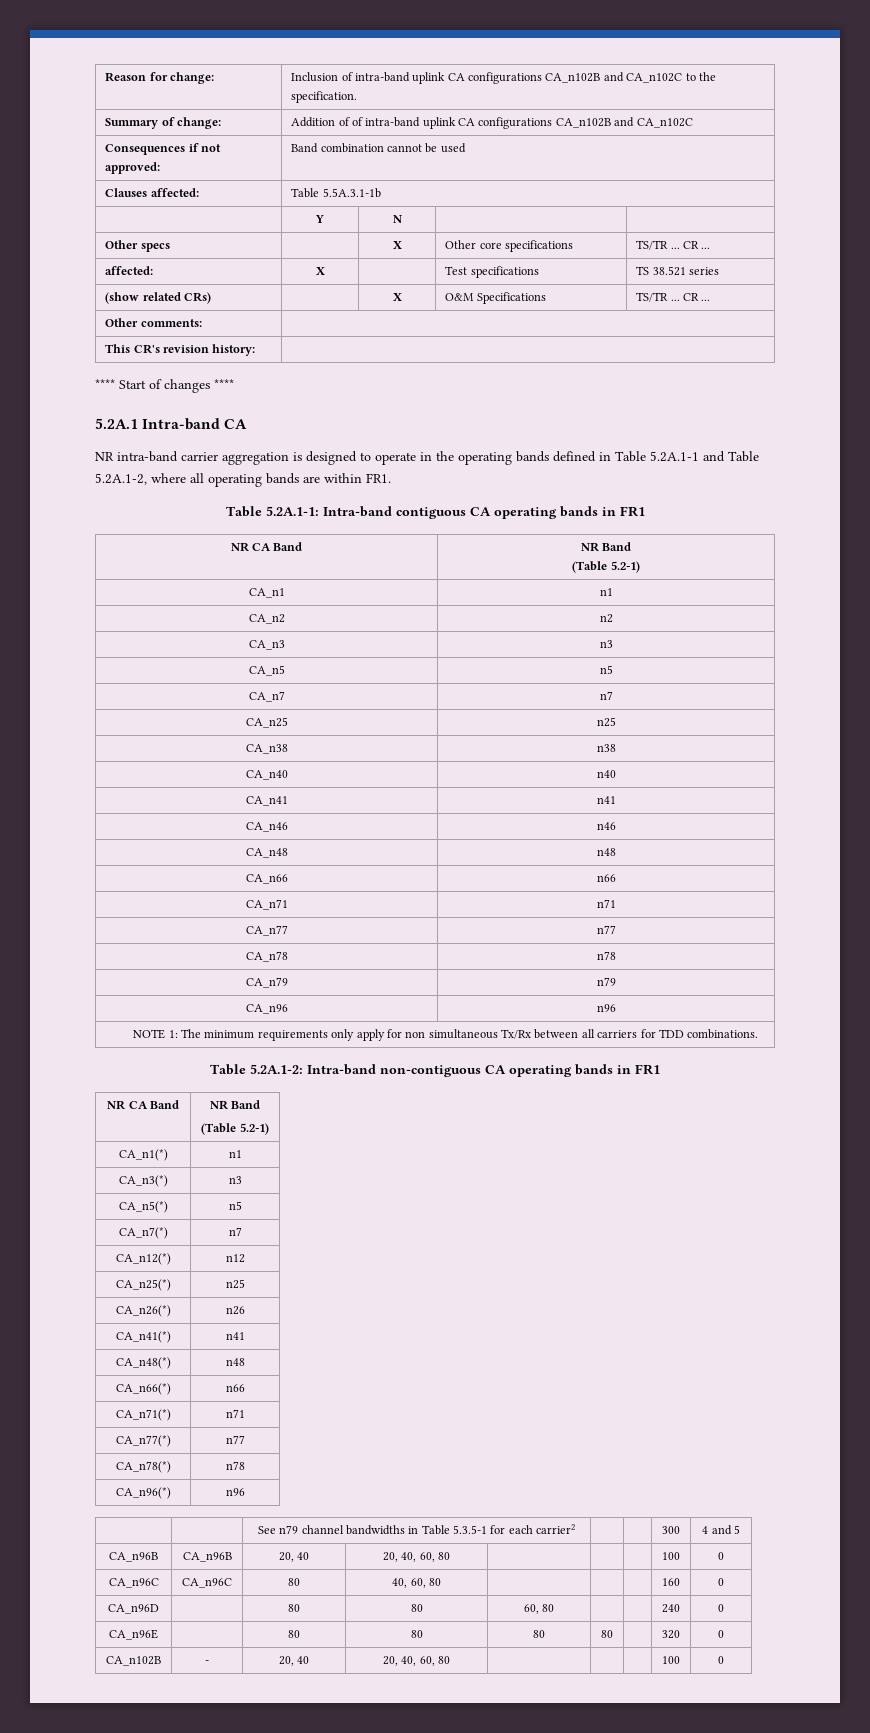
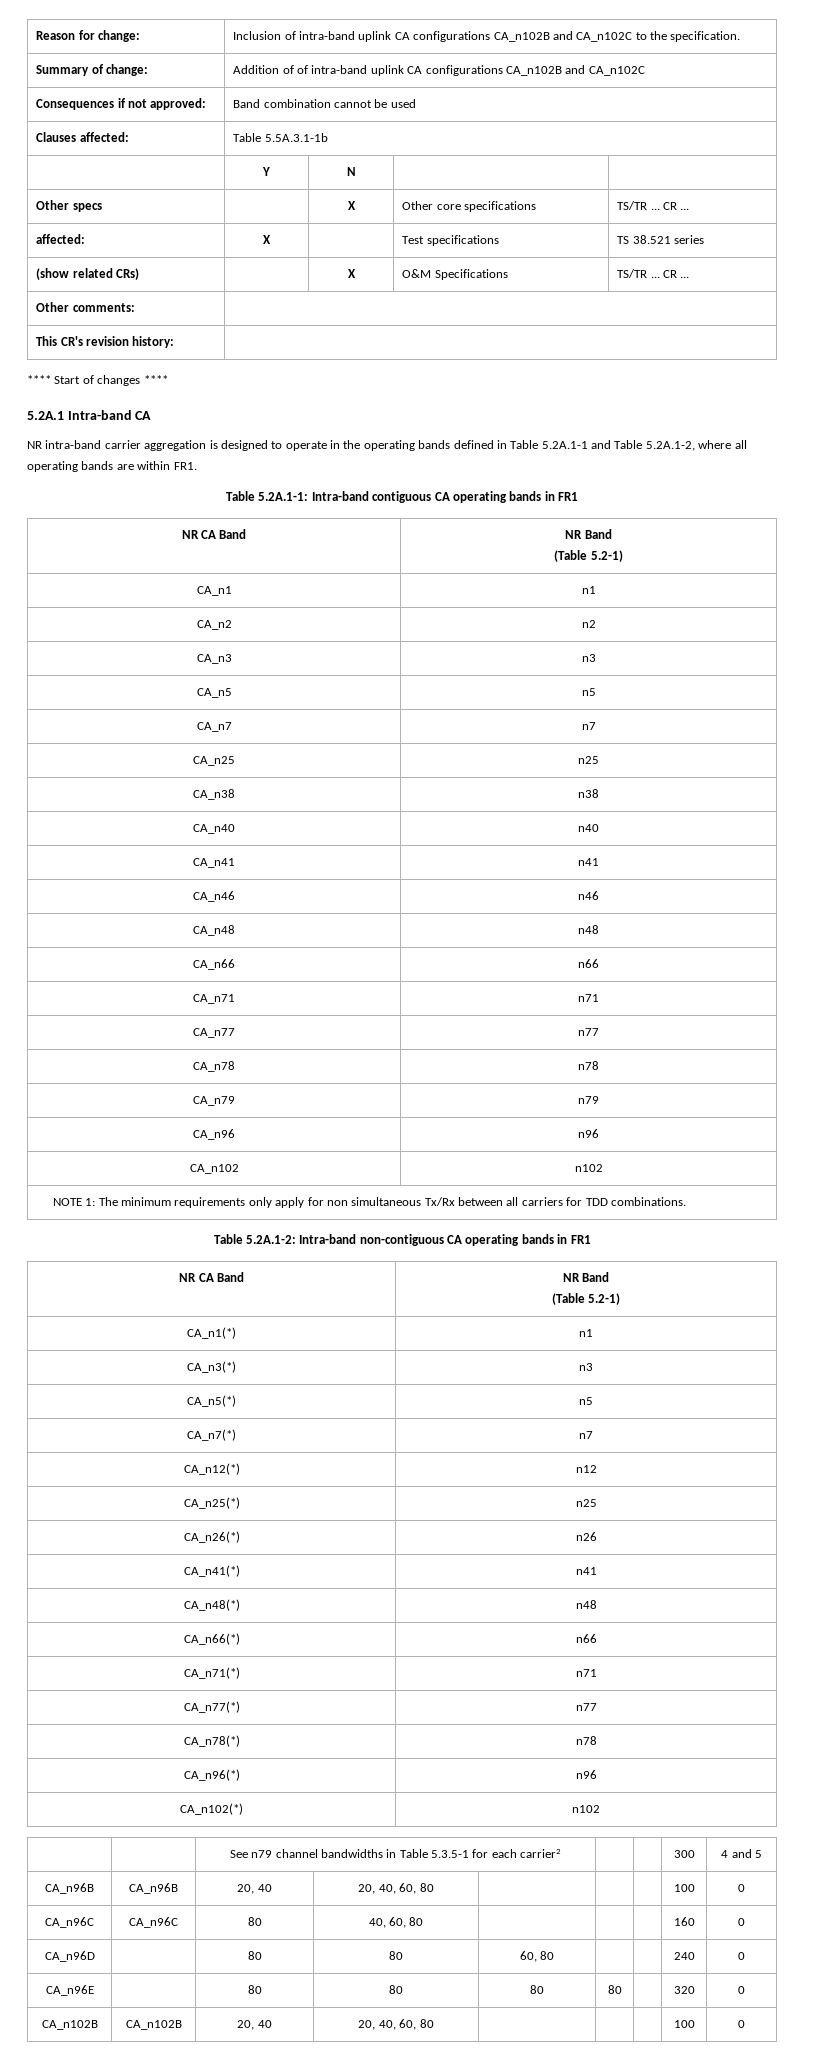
(616, 1008) none -> [189,1164,239,1174] [574,1164,603,1172] // CA_n102 | n102
(245, 1492) none -> [180,1803,243,1815] [572,1805,600,1813] // CA_n102(*) | n102
[205,1660,209,1664] - -> [125,2020,182,2030] CA_n102B

